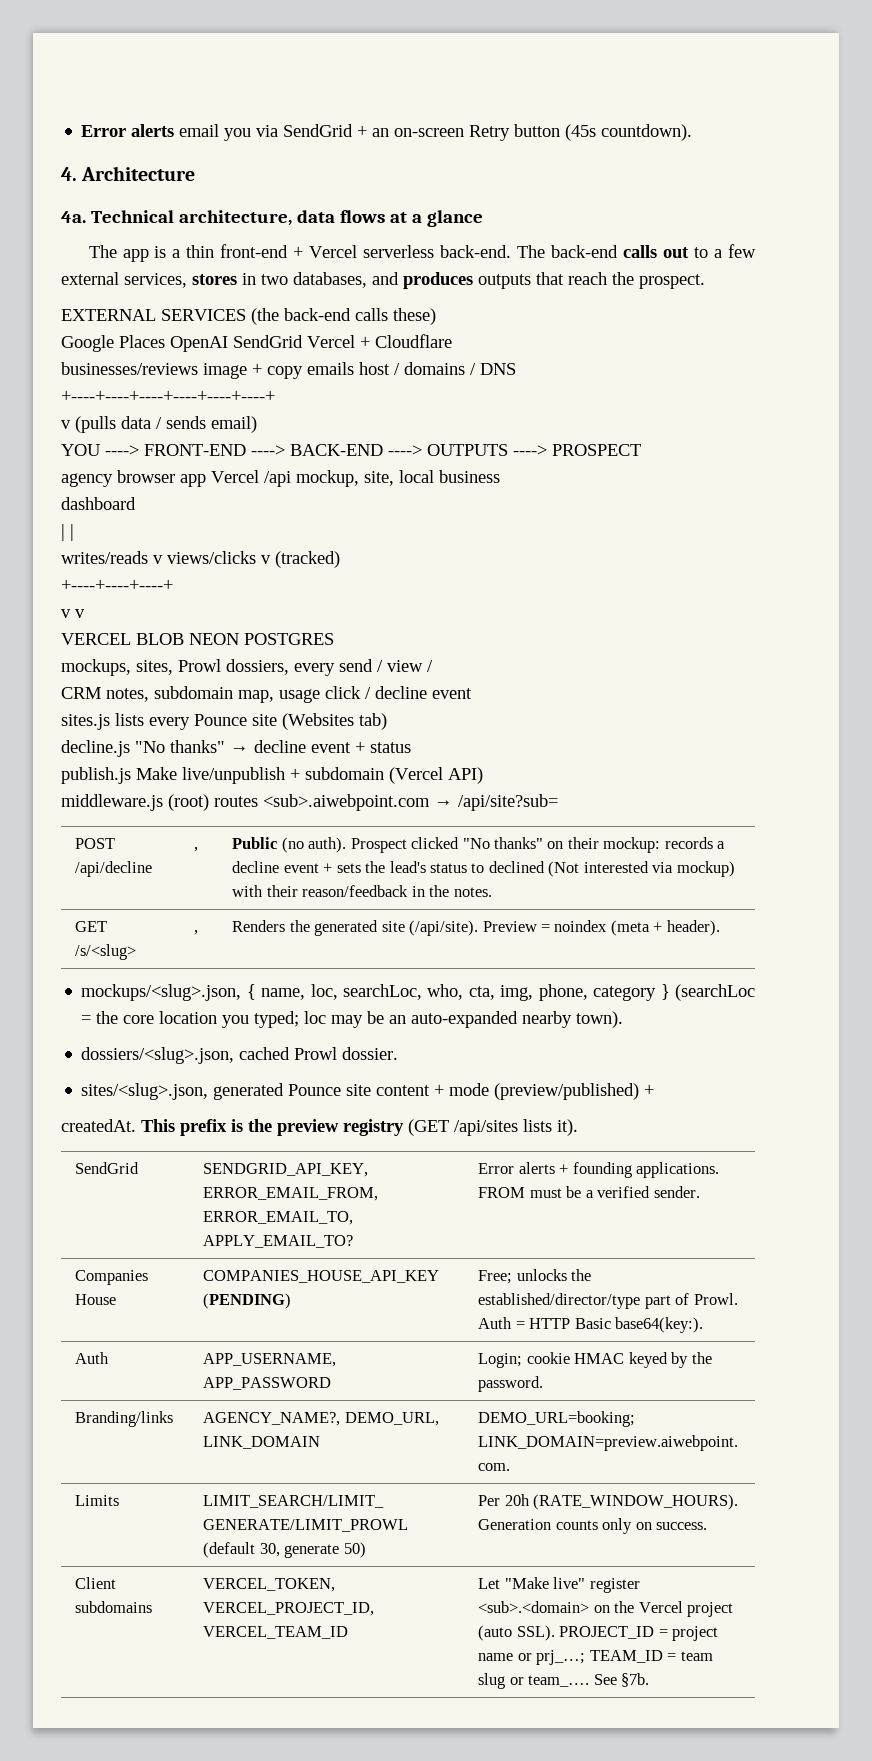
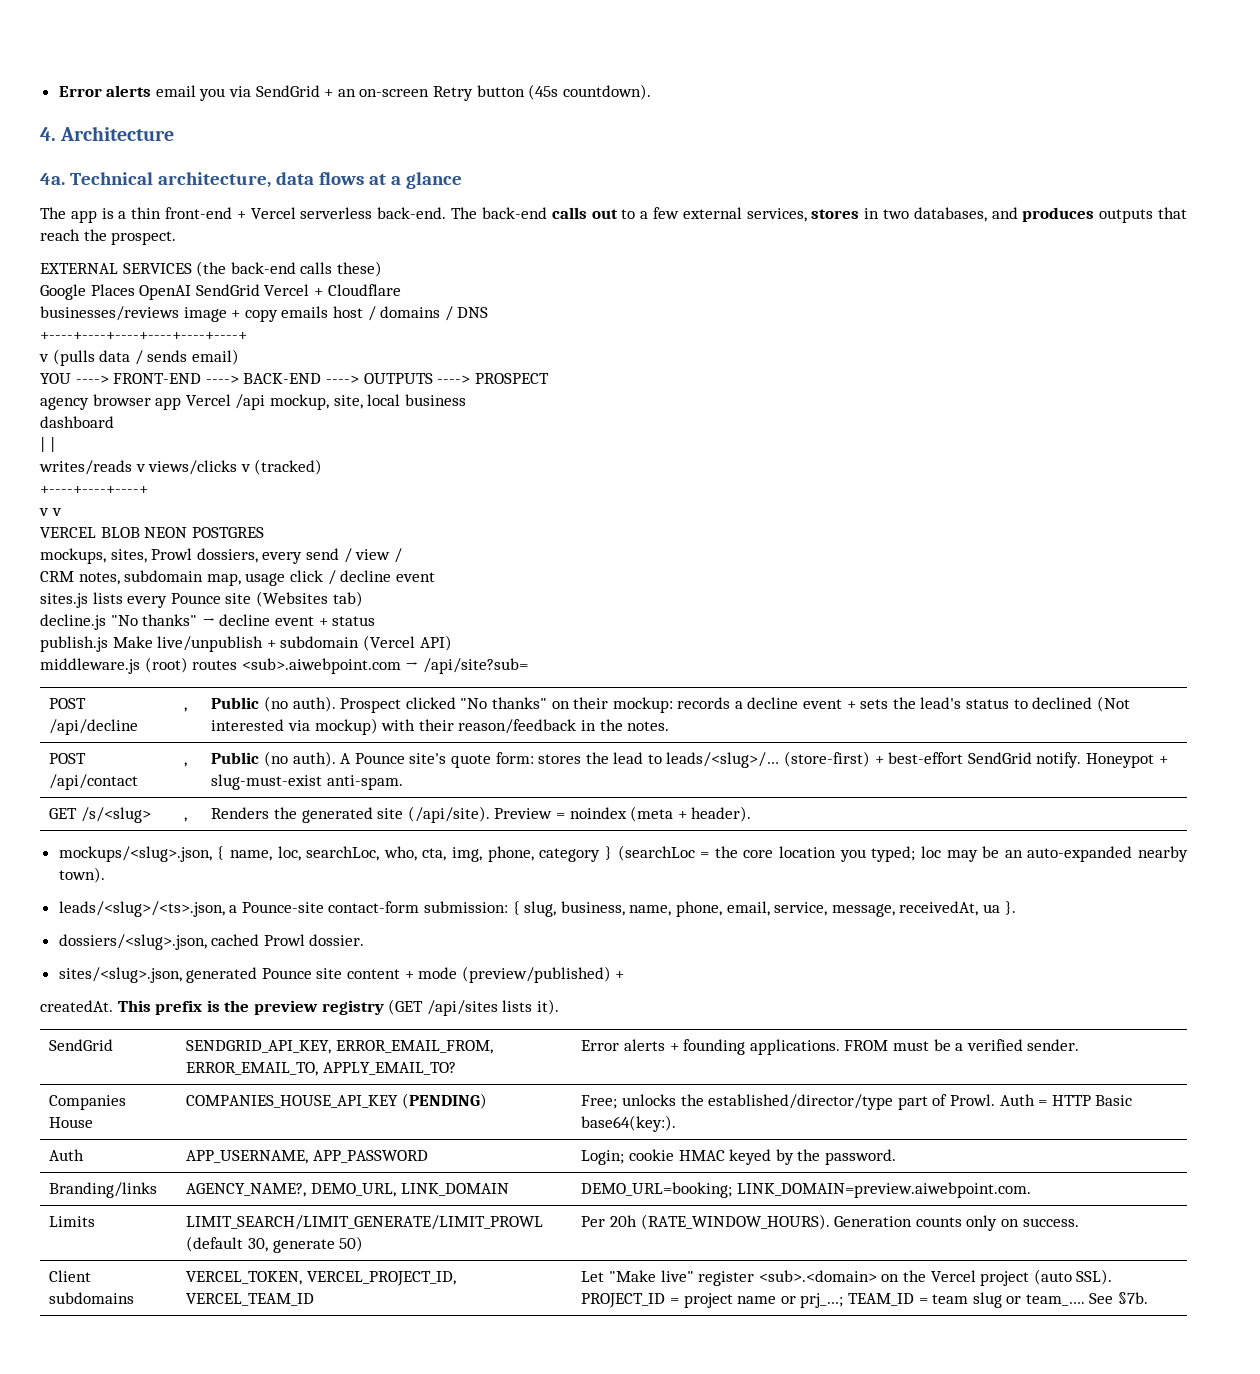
(492, 892) none -> [49,753,87,764] [49,774,139,790] [184,762,188,767] [211,751,1168,768] [211,774,403,790] // POST /api/contact | , | Public (no auth). A Pounce site's quote form: stores the lead to leads/<slug>/… (store-first) + best-effort SendGrid notify. Honeypot + slug-must-exist anti-spam.
(624, 1019) none -> [58,901,1016,917] // leads/<slug>/<ts>.json, a Pounce-site contact-form submission: { slug, business, name, phone, email, service, message, receivedAt, ua }.

